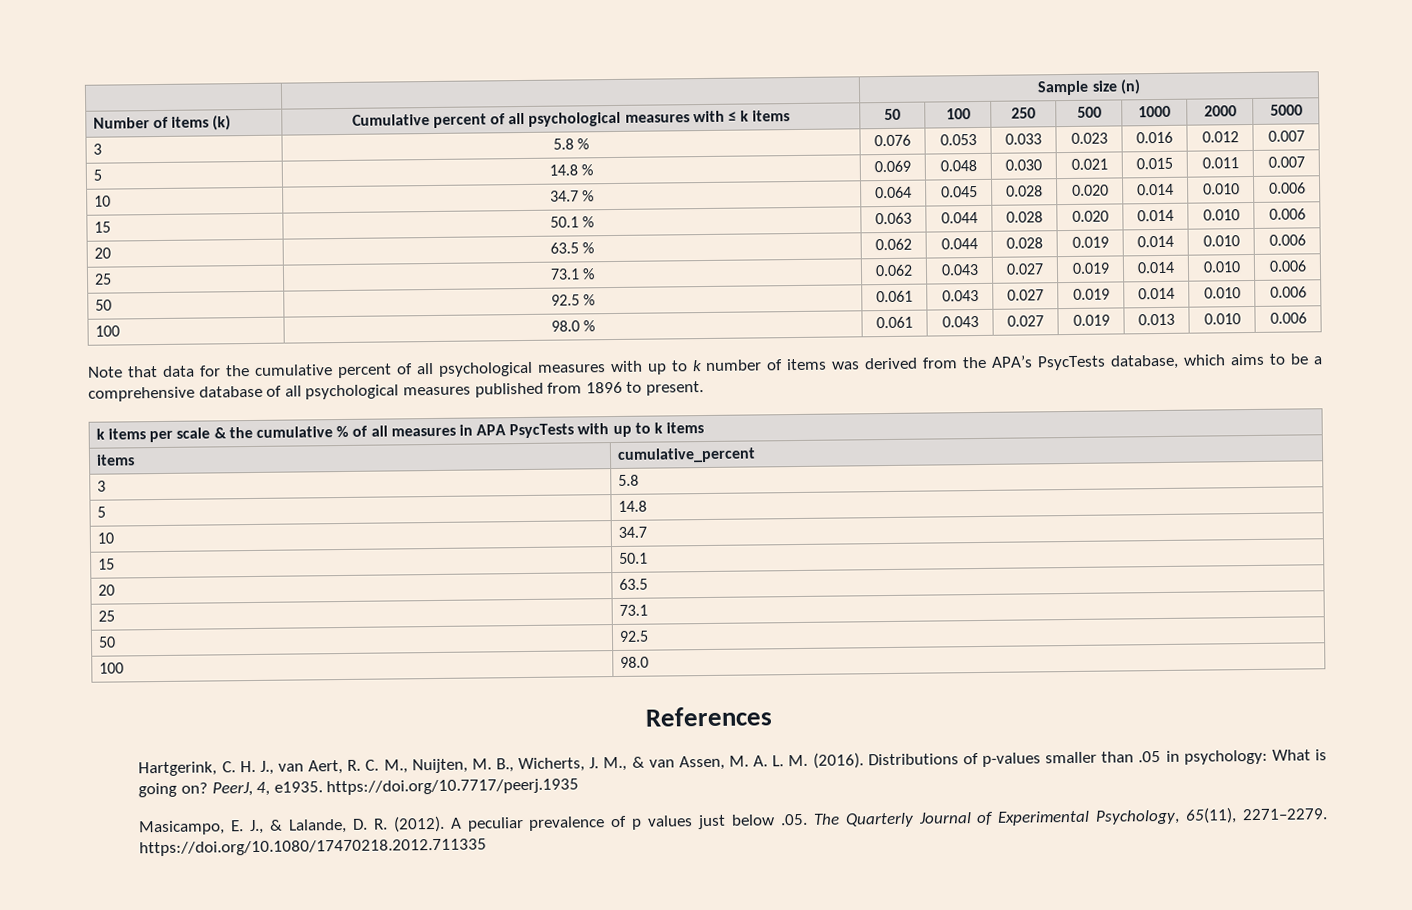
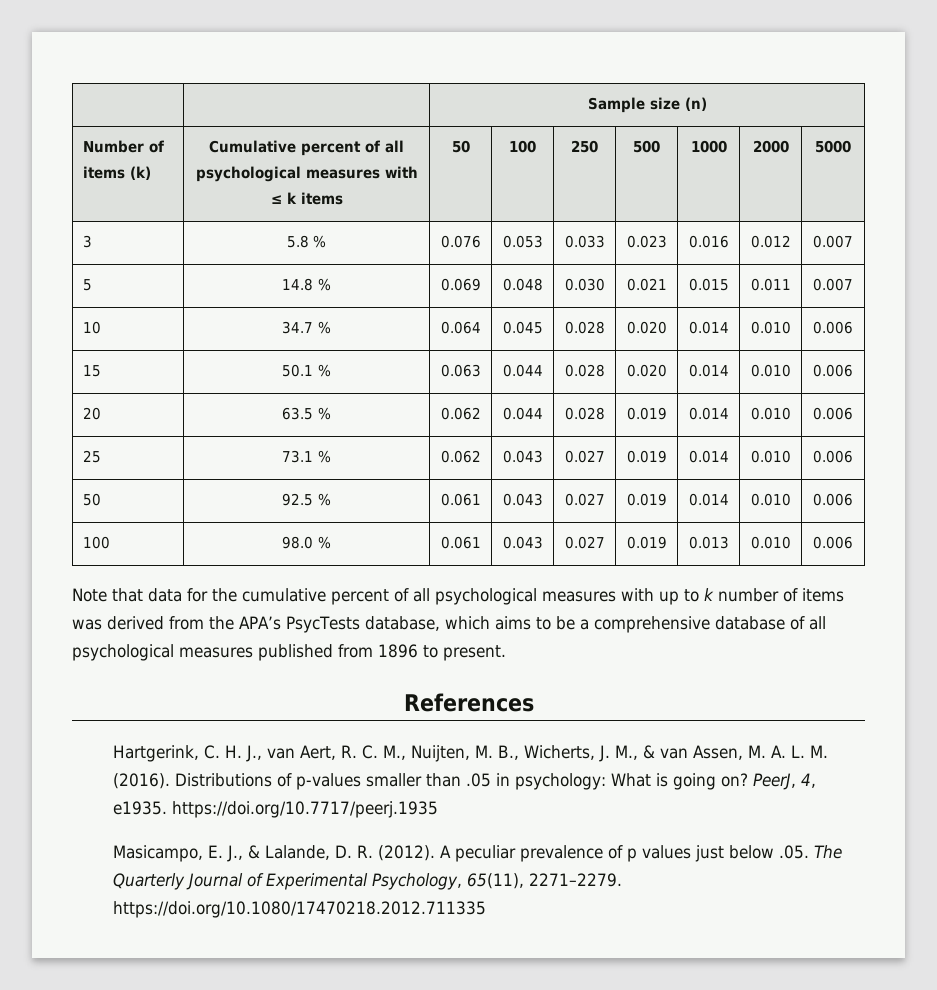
[95,422,705,443] [95,454,135,466] [616,447,756,463] [96,480,106,492] [617,474,639,486] [96,506,106,518] [617,500,647,512] [96,532,114,544] [617,526,647,538] [97,558,115,570] [618,552,648,564] [97,584,115,596] [618,578,648,590] [97,610,115,622] [618,604,648,616] [97,636,116,648] [618,630,649,642] [98,662,124,674] [619,656,649,668] // k items per scale & the cumulative % of all measures in APA PsycTests with up to k items // items | cumulative_percent // 3 | 5.8 // 5 | 14.8 // 10 | 34.7 // 15 | 50.1 // 20 | 63.5 // 25 | 73.1 // 50 | 92.5 // 100 | 98.0 -> (506, 653) none

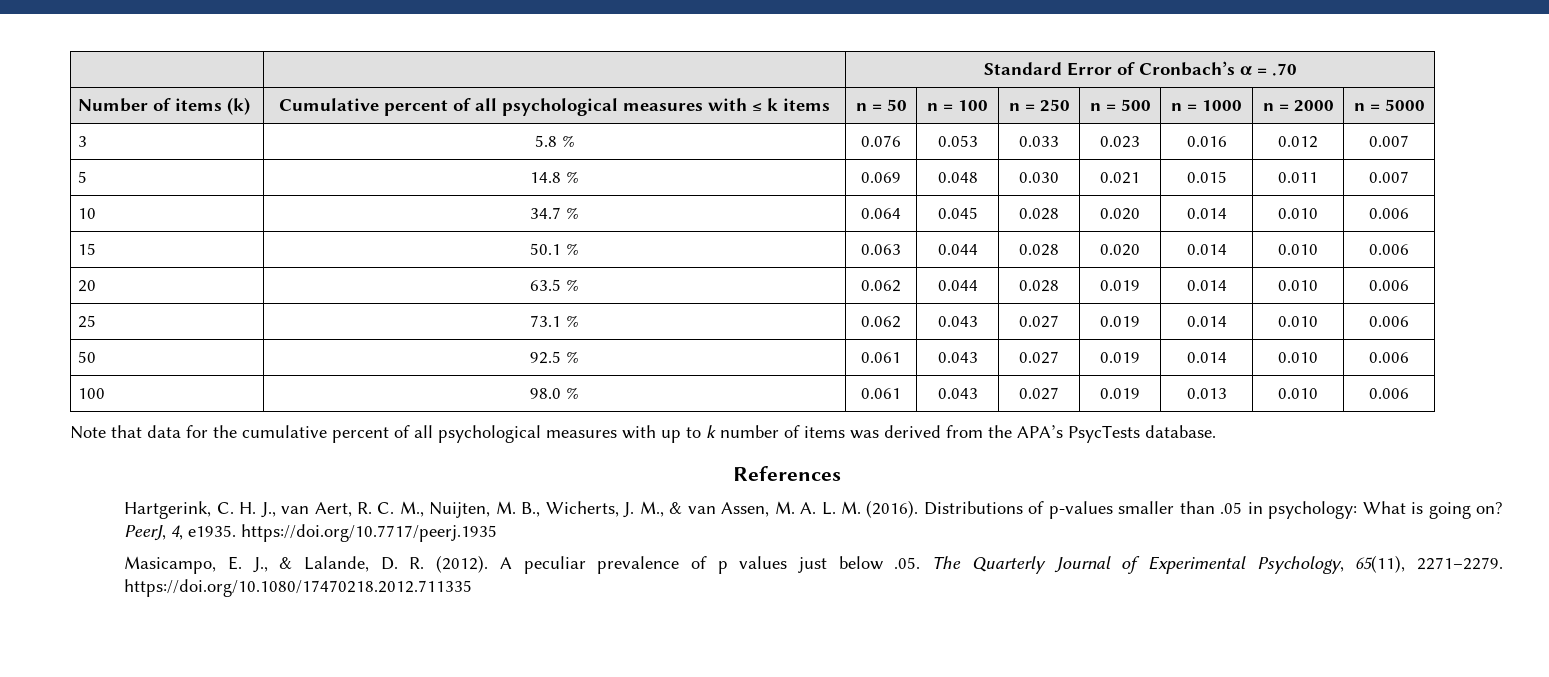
[587,97,707,113] | | Sample size (n) -> [983,61,1297,76] | | Standard Error of Cronbach’s α = .70
[451,140,470,153] [509,140,536,153] 50 | 100 | -> [855,99,907,111] [927,100,988,111] [1008,103,1035,111] n = 50 | n = 100 | n =
(598, 146) none -> [1089,103,1116,111] n =
(660, 146) none -> [1171,103,1197,111] n =
(727, 146) none -> [1262,103,1289,111] n =
(789, 146) none -> [1353,103,1380,111] n =
[364,616,826,633] [72,644,506,661] database, which aims to be a comprehensive database of all psychological measures published from 1896 to present. -> [1145,425,1216,438] database.

